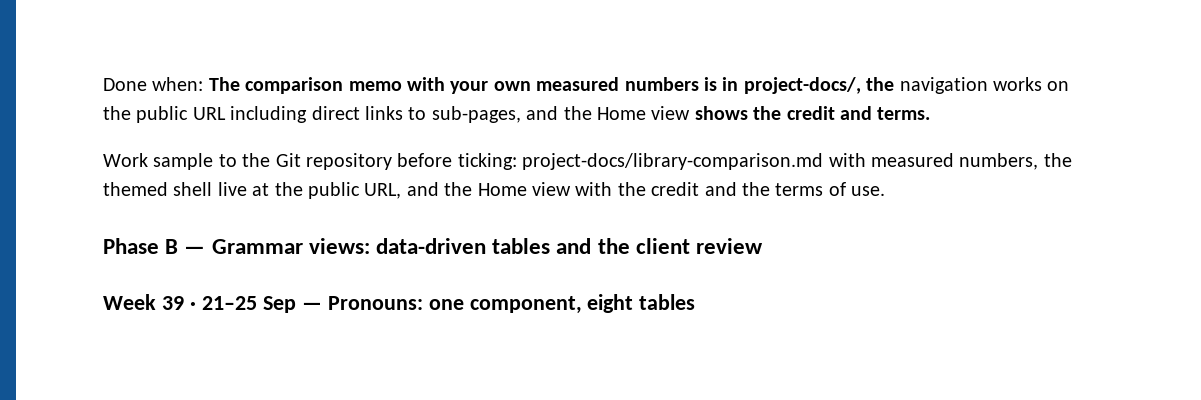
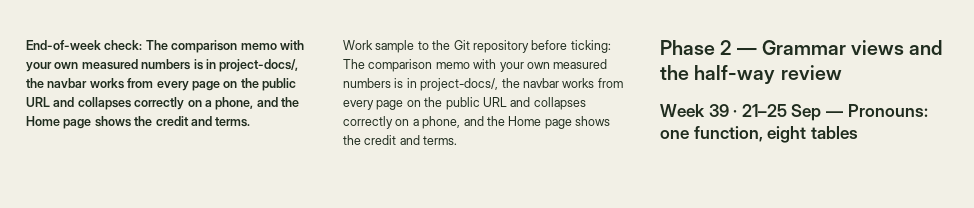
[103,77,204,91] Done when: -> [26,40,143,50] End-of-week check:
[899,77,1070,94] [103,106,691,123] navigation works on the public URL including direct links to sub-pages, and the Home view -> [47,78,296,91] [26,97,299,110] [26,116,92,129] navbar works from every page on the public URL and collapses correctly on a phone, and the Home page
[522,153,1072,170] [103,182,886,199] project-docs/library-comparison.md with measured numbers, the themed shell live at the public URL, and the Home view with the credit and the terms of use. -> [343,59,608,72] [343,78,623,91] [343,97,586,110] [343,116,610,129] [343,135,458,145] The comparison memo with your own measured numbers is in project-docs/, the navbar works from every page on the public URL and collapses correctly on a phone, and the Home page shows the credit and terms.
[165,239,179,254] B -> [720,40,732,55] 2
[308,238,690,254] views: data-driven tables and the client -> [851,40,943,55] [660,65,776,84] views and the half-way
[469,296,582,314] component, -> [693,126,763,142] function,

